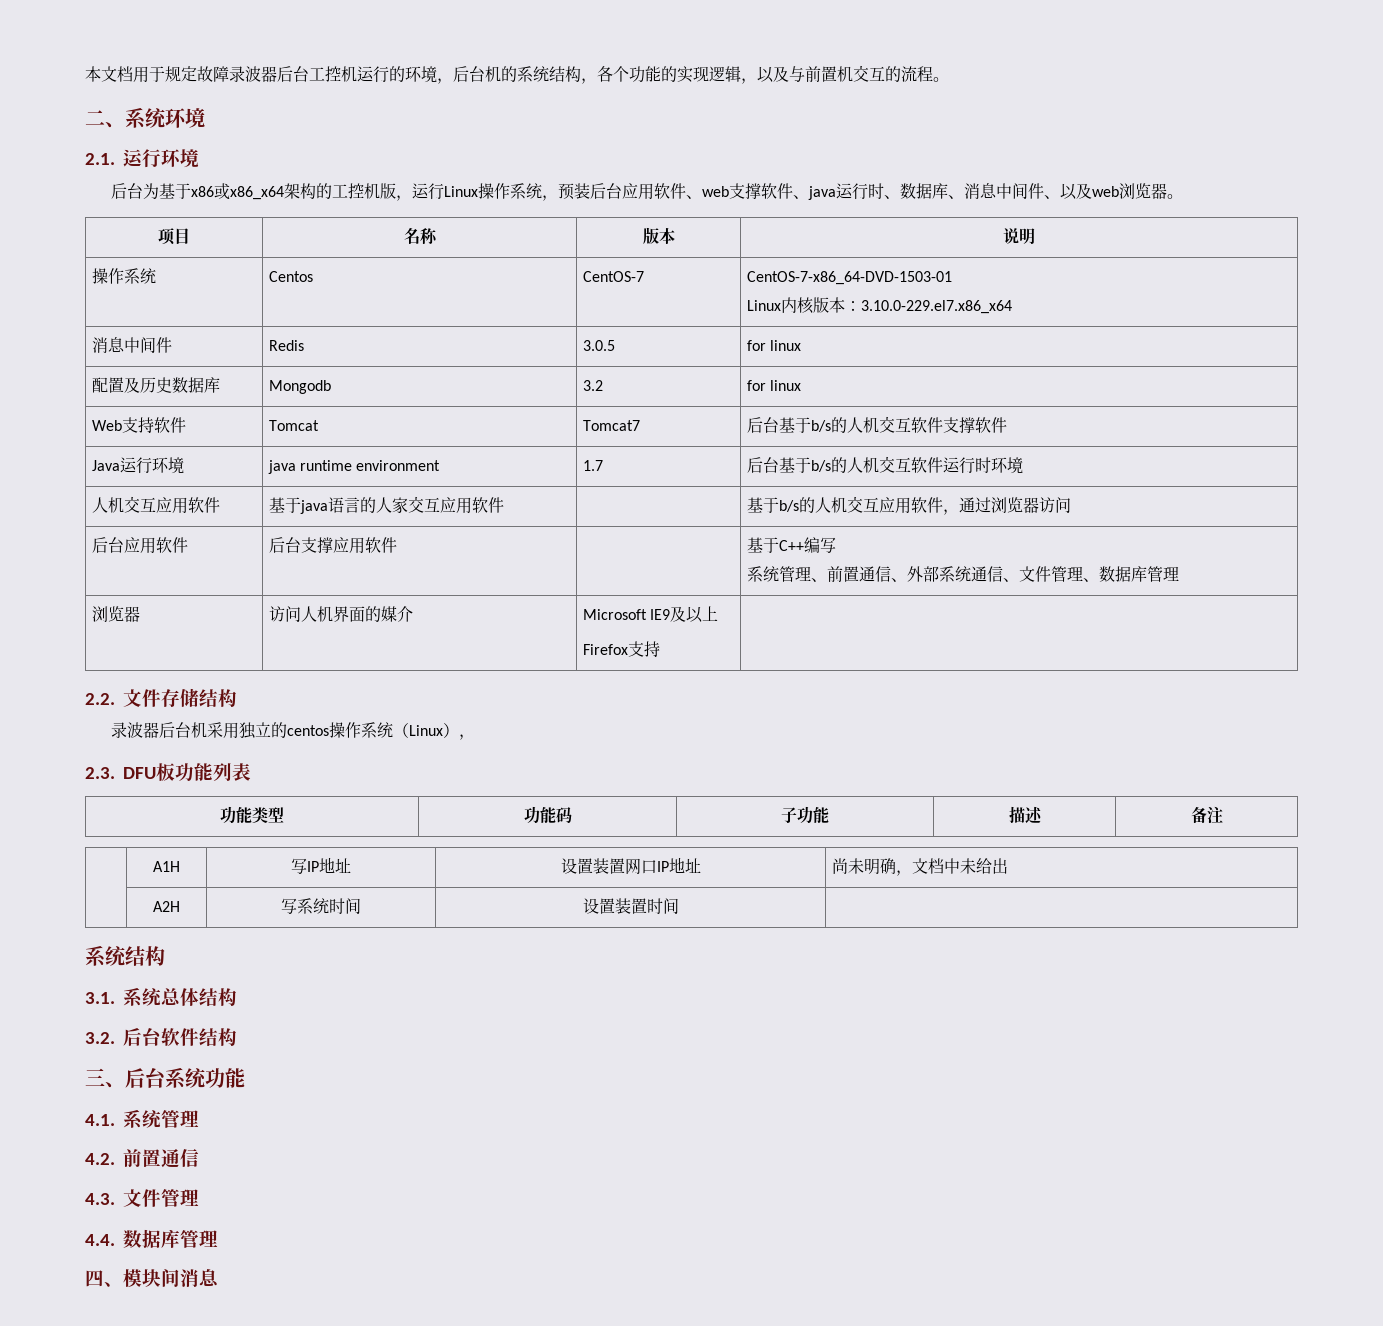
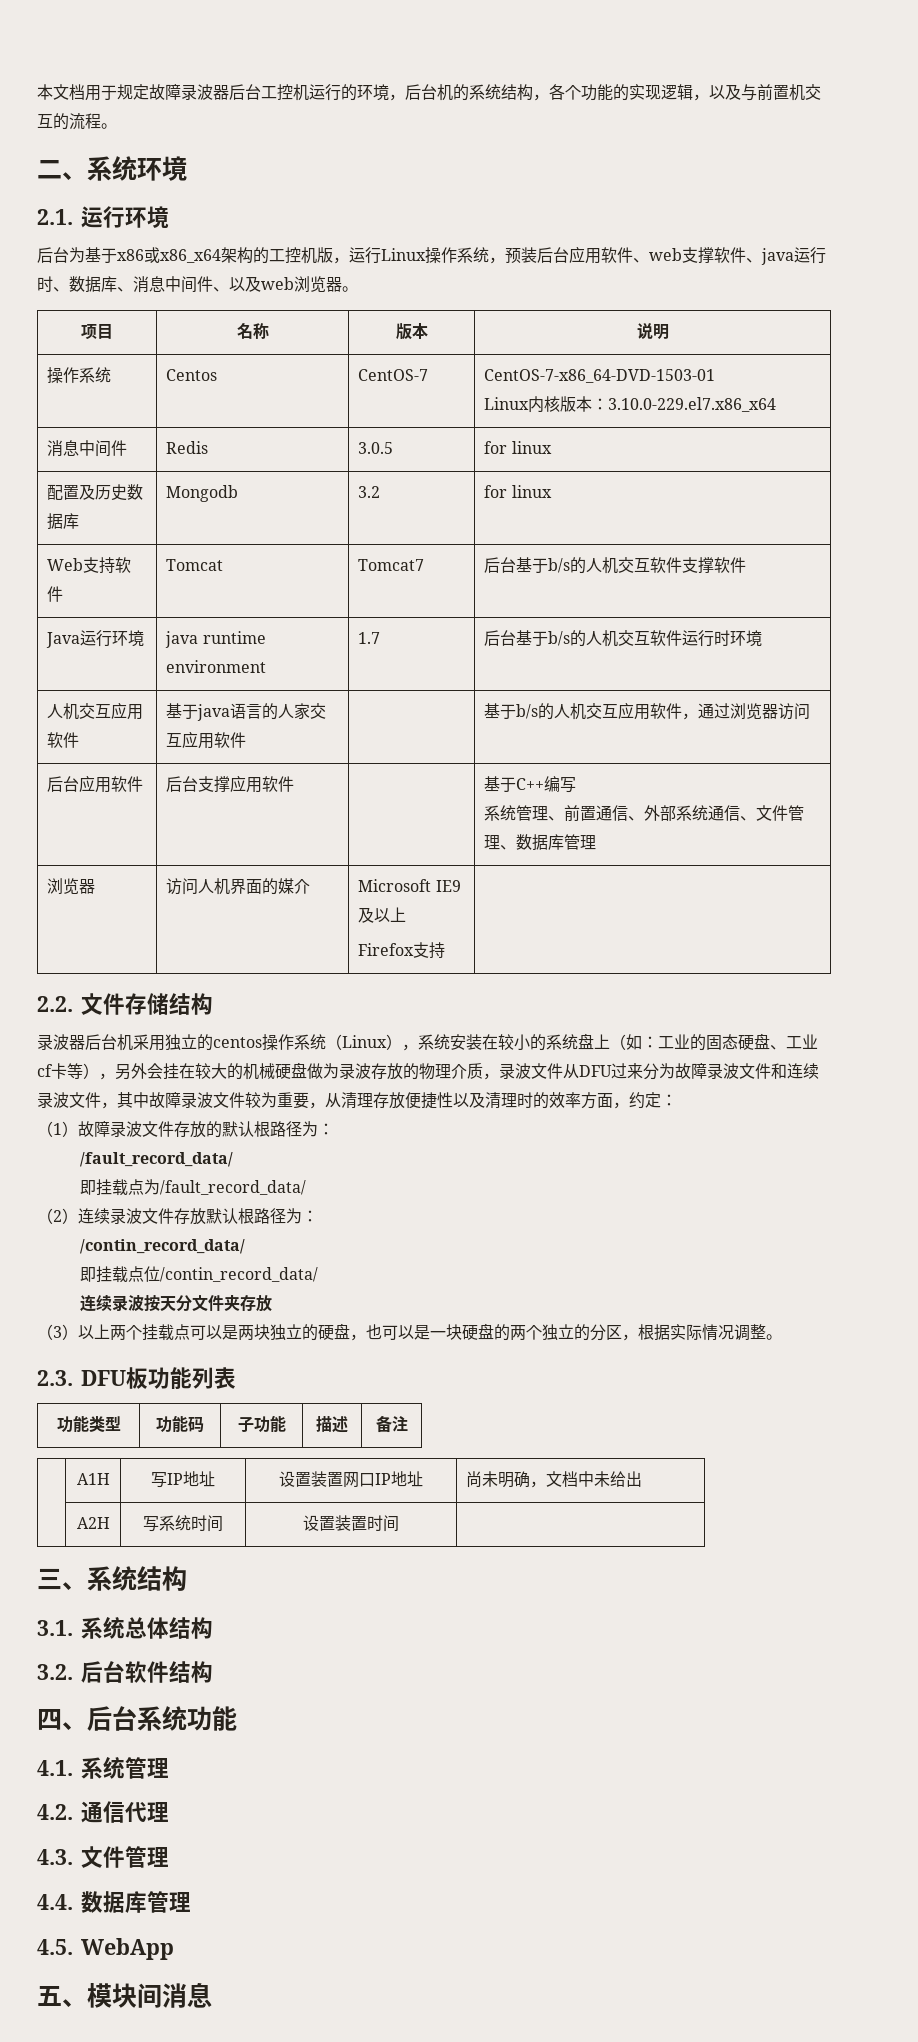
(476, 737) none -> [418,1033,818,1051] [37,1062,819,1080] [37,1092,677,1109] [37,1121,334,1138] [79,1152,233,1167] [79,1179,306,1196] [37,1208,318,1225] [79,1239,245,1254] [79,1266,318,1283] [79,1295,272,1312] [37,1323,782,1341] 系统安装在较小的系统盘上（如：工业的固态硬盘、工业cf卡等），另外会挂在较大的机械硬盘做为录波存放的物理介质，录波文件从DFU过来分为故障录波文件和连续录波文件，其中故障录波文件较为重要，从清理存放便捷性以及清理时的效率方面，约定： // （1）故障录波文件存放的默认根路径为： // /fault_record_data/ // 即挂载点为/fault_record_data/ // （2）连续录波文件存放默认根路径为： // /contin_record_data/ // 即挂载点位/contin_record_data/ // 连续录波按天分文件夹存放 // （3）以上两个挂载点可以是两块独立的硬盘，也可以是一块硬盘的两个独立的分区，根据实际情况调整。
(679, 906) none -> [37,1568,87,1590] 三、
[85,1068,105,1086] 三 -> [37,1709,62,1730] 四
[123,1149,199,1168] 前置通信 -> [81,1801,169,1823] 通信代理
[85,1270,104,1287] 四 -> [37,1938,174,1960] [37,1986,62,2006] 4.5. WebApp // 五

